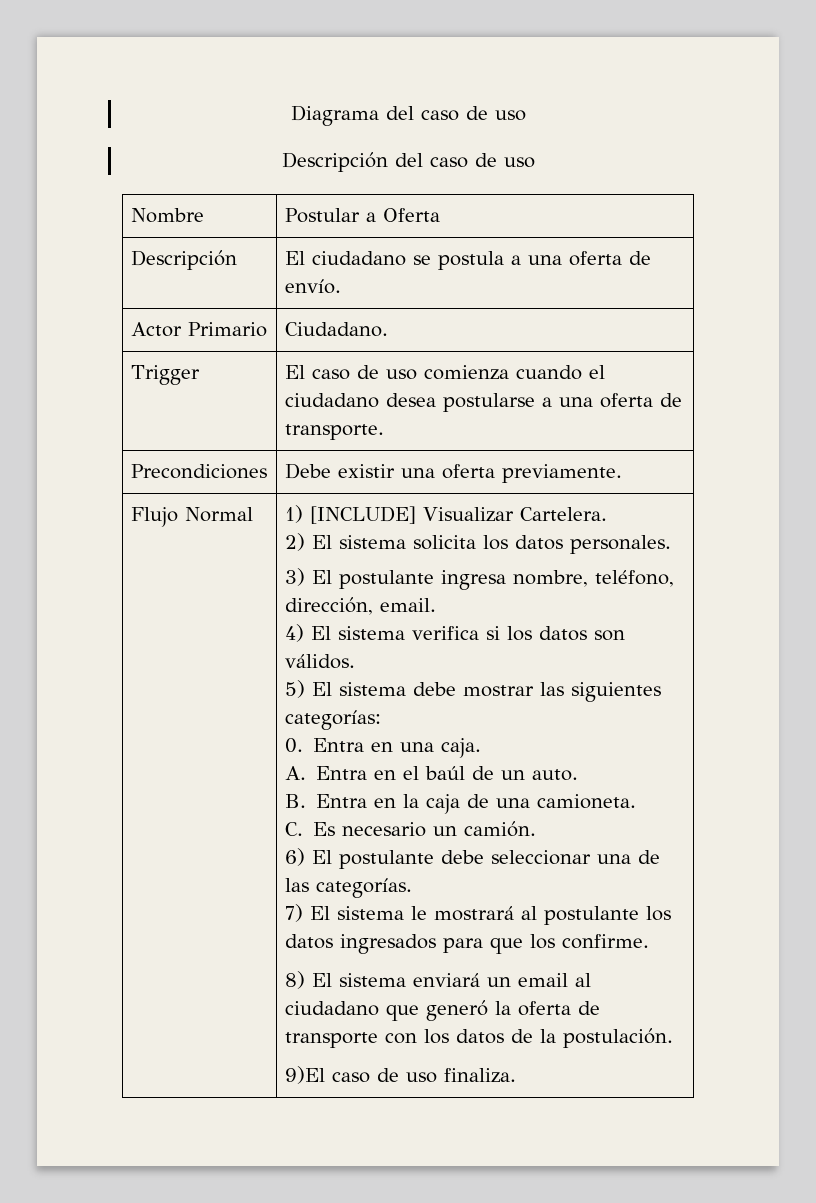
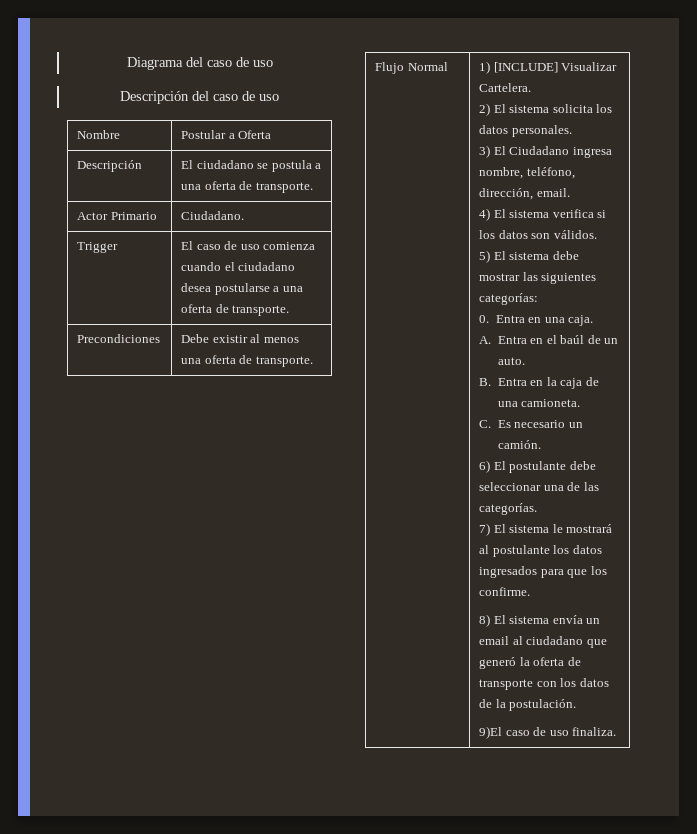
[284,279,341,294] envío. -> [255,182,313,193] transporte.
[400,464,622,483] una oferta previamente. -> [250,334,299,343] [181,355,313,367] al menos una oferta de transporte.
[338,570,434,589] postulante -> [509,146,570,155] Ciudadano
[412,973,480,987] enviará -> [552,615,583,624] envía

